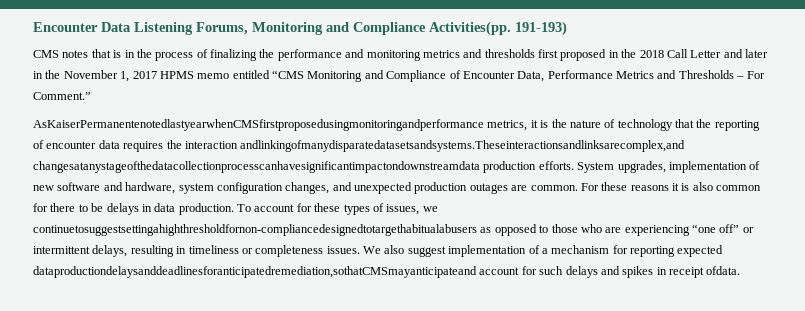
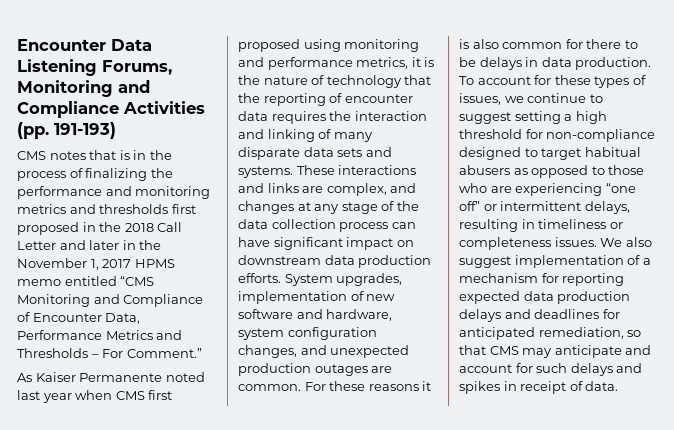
[429,21,511,36] Activities(pp. -> [123,101,205,114] [17,122,49,139] Activities (pp.
[33,119,484,131] AsKaiserPermanentenotedlastyearwhenCMSfirstproposedusingmonitoringandperformance -> [17,372,205,382] [17,390,173,403] [238,39,420,52] [238,57,353,70] As Kaiser Permanente noted last year when CMS first proposed using monitoring and performance
[240,140,686,152] [33,161,480,173] andlinkingofmanydisparatedatasetsandsystems.Theseinteractionsandlinksarecomplex,and changesatanystageofthedatacollectionprocesscanhavesignificantimpactondownstreamdata -> [238,129,373,142] [238,147,392,160] [238,165,417,178] [238,183,417,196] [238,201,419,214] [238,219,416,232] [238,237,414,250] [238,255,355,265] and linking of many disparate data sets and systems. These interactions and links are complex, and changes at any stage of the data collection process can have significant impact on downstream data
[33,224,477,236] continuetosuggestsettingahighthresholdfornon-compliancedesignedtotargethabitualabusers -> [527,93,603,103] [459,111,607,124] [459,129,656,142] [459,147,641,160] [459,165,510,175] continue to suggest setting a high threshold for non-compliance designed to target habitual abusers
[33,266,477,278] dataproductiondelaysanddeadlinesforanticipatedremediation,sothatCMSmayanticipateand -> [523,291,631,304] [459,309,620,322] [459,327,642,340] [459,345,652,358] data production delays and deadlines for anticipated remediation, so that CMS may anticipate and
[706,266,741,275] ofdata. -> [569,381,619,391] of data.

